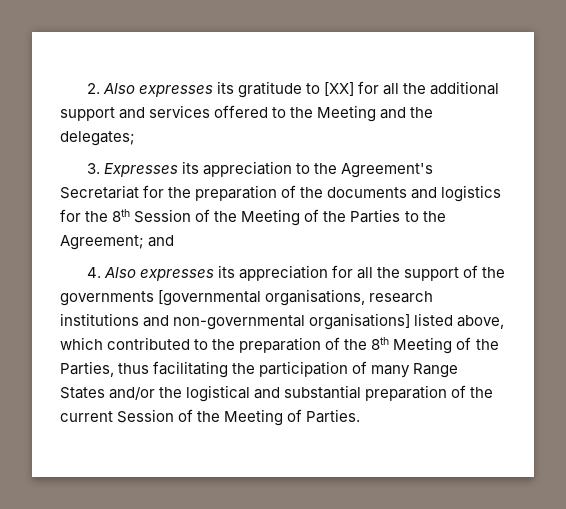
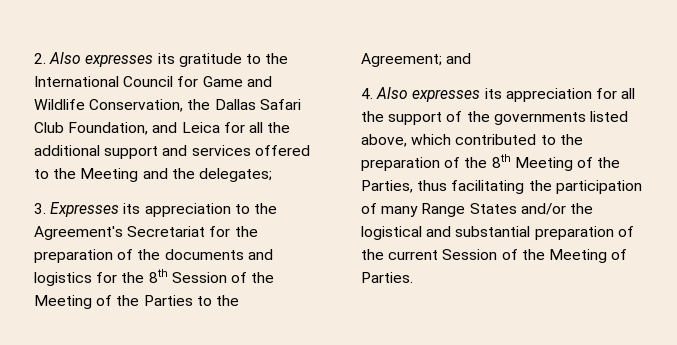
[323,82,354,96] [XX] -> [265,53,289,64] [34,76,272,87] [34,99,301,112] [34,122,220,135] the International Council for Game and Wildlife Conservation, the Dallas Safari Club Foundation, and Leica
[158,289,434,306] [60,313,411,330] [governmental organisations, research institutions and non-governmental organisations] -> (586, 118) none

